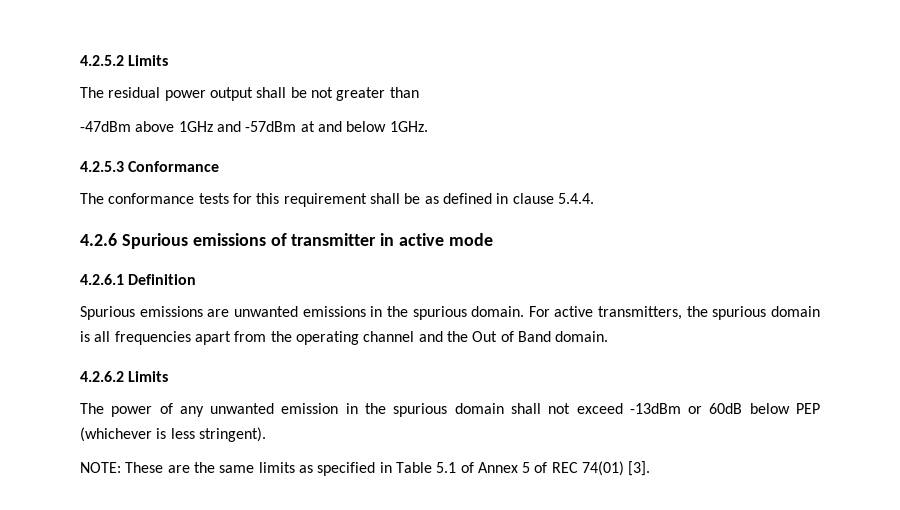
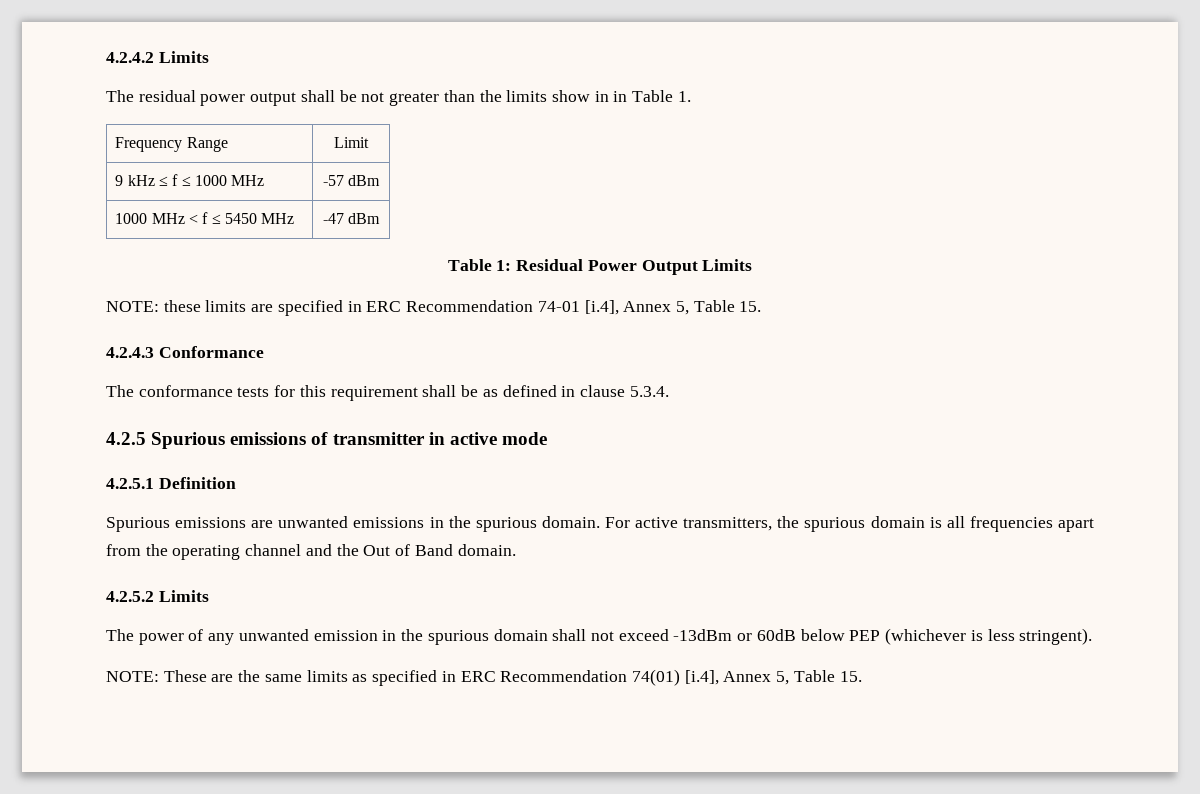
[80,55,124,66] 4.2.5.2 -> [106,52,154,63] 4.2.4.2
[80,121,428,132] [80,161,124,172] // -47dBm above 1GHz and -57dBm at and below 1GHz. // 4.2.5.3 -> [479,90,691,102] [115,137,228,152] [334,137,369,148] [115,174,265,186] [322,175,381,186] [115,212,295,224] [322,213,381,224] [447,259,753,275] [106,300,762,316] [106,347,154,358] the limits show in in Table 1. // Frequency Range | Limit // 9 kHz ≤ f ≤ 1000 MHz | -57 dBm // 1000 MHz < f ≤ 5450 MHz | -47 dBm // Table 1: Residual Power Output Limits // NOTE: these limits are specified in ERC Recommendation 74-01 [i.4], Annex 5, Table 15. // 4.2.4.3
[557,193,594,204] [80,233,117,246] 5.4.4. // 4.2.6 -> [629,386,669,397] [106,432,146,445] 5.3.4. // 4.2.5
[80,274,124,285] 4.2.6.1 -> [106,478,154,489] 4.2.5.1
[80,371,124,382] 4.2.6.2 -> [106,591,154,602] 4.2.5.2
[395,461,651,476] Table 5.1 of Annex 5 of REC 74(01) [3]. -> [460,669,862,686] ERC Recommendation 74(01) [i.4], Annex 5, Table 15.

